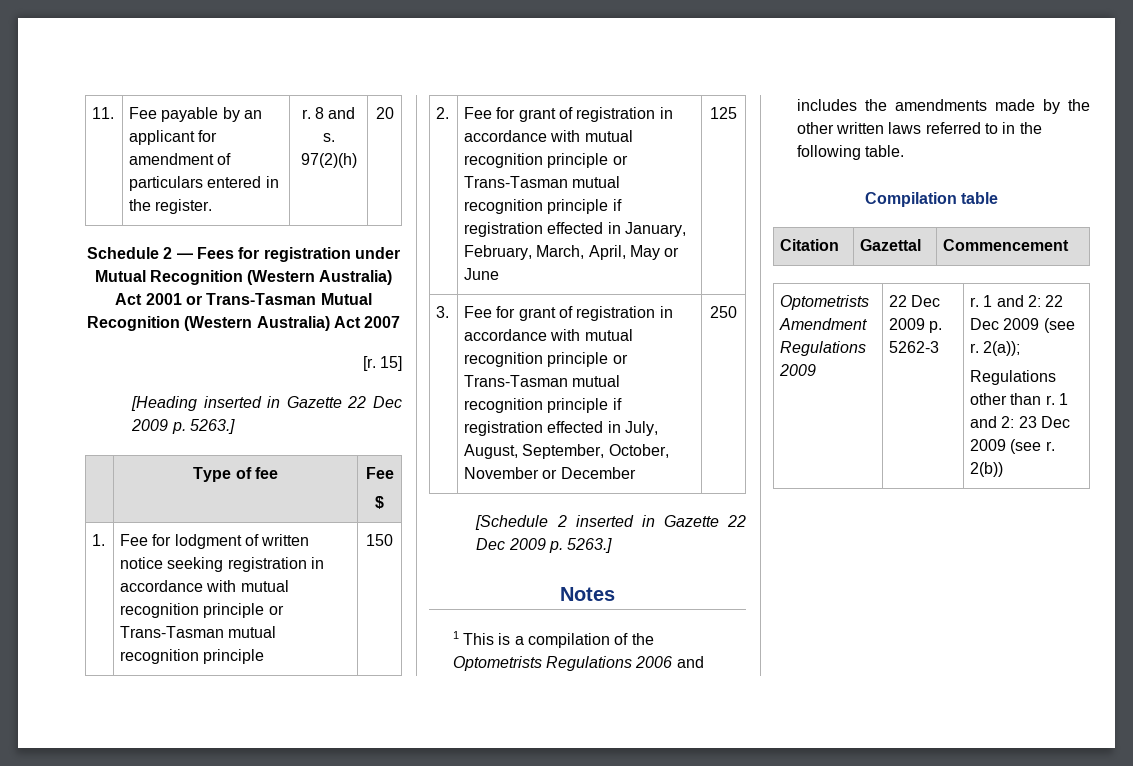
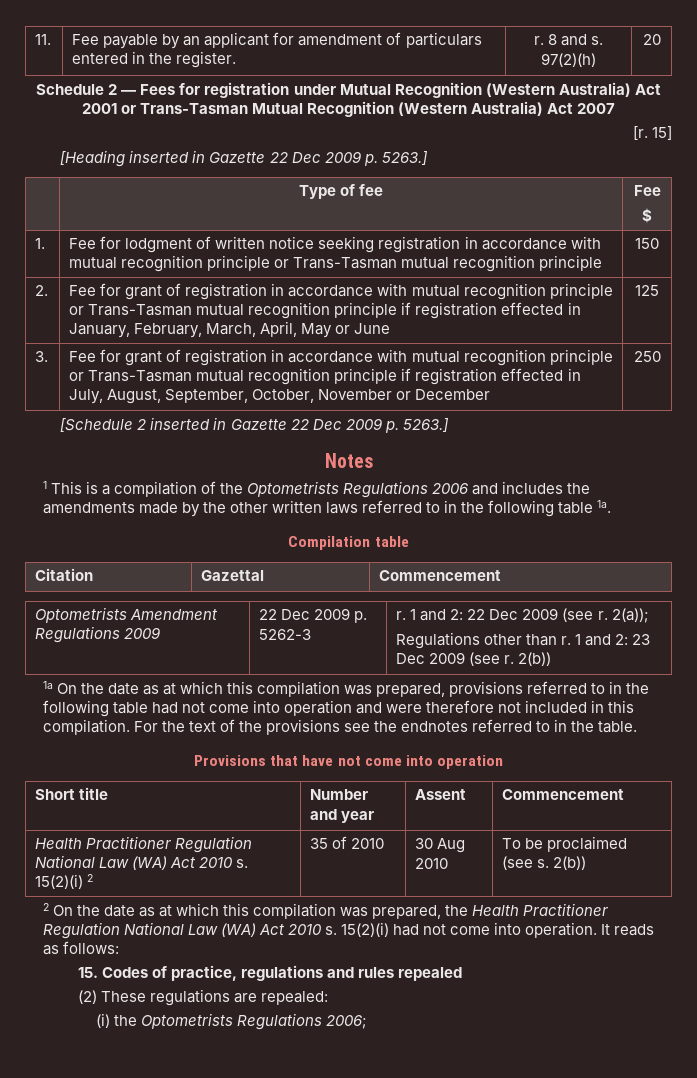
[865,145,905,157] table. -> [558,500,612,514] table 1a.
(1004, 469) none -> [42,681,650,697] [42,700,635,717] [42,719,638,735] [193,755,504,769] [35,787,109,800] [310,789,369,800] [310,809,375,823] [415,789,467,800] [502,789,625,800] [35,836,253,853] [35,855,249,870] [35,874,94,889] [310,836,385,849] [415,838,466,853] [415,858,449,869] [502,836,628,852] [502,856,587,870] [42,903,609,919] [42,922,655,939] [42,941,119,955] [77,965,463,981] [77,989,329,1006] [95,1013,367,1030] // 1a On the date as at which this compilation was prepared, provisions referred to in the following table had not come into operation and were therefore not included in this compilation. For the text of the provisions see the endnotes referred to in the table. // Provisions that have not come into operation // Short title | Number and year | Assent | Commencement // Health Practitioner Regulation National Law (WA) Act 2010 s. 15(2)(i) 2 | 35 of 2010 | 30 Aug 2010 | To be proclaimed (see s. 2(b)) // 2 On the date as at which this compilation was prepared, the Health Practitioner Regulation National Law (WA) Act 2010 s. 15(2)(i) had not come into operation. It reads as follows: // 15. Codes of practice, regulations and rules repealed // (2) These regulations are repealed: // (i) the Optometrists Regulations 2006;

